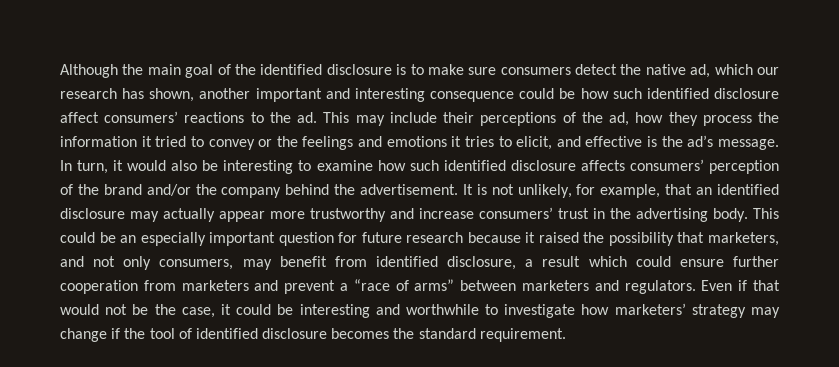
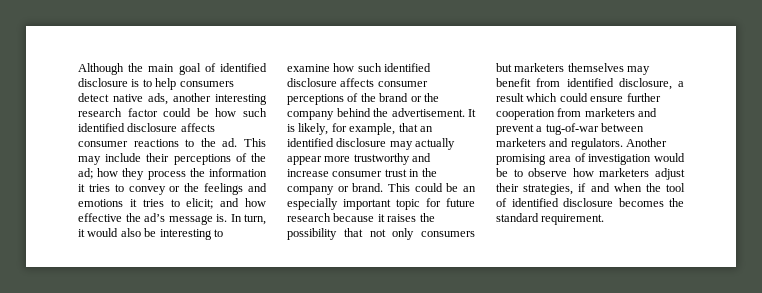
[234,64,256,75] the -> (216, 67) none
[427,64,780,78] [60,88,515,102] make sure consumers detect the native ad, which our research has shown, another important and interesting consequence -> [155,78,234,90] [78,93,267,105] [78,108,158,117] help consumers detect native ads, another interesting research factor
[60,111,179,123] affect consumers’ -> [180,123,215,132] [78,141,128,147] affects consumer
[609,112,630,126] ad, -> [78,168,93,179] ad;
[155,136,187,147] tried -> [88,184,110,192] tries
[516,135,780,150] elicit, and effective is the ad’s message. -> [186,198,266,209] [78,213,227,225] elicit; and how effective the ad’s message is.
[629,159,780,174] consumers’ perception -> [377,81,428,87] [287,94,344,105] consumer perceptions
[146,184,191,196] and/or -> [410,96,422,102] or
[491,184,572,198] not unlikely, -> [298,123,329,135] likely,
[479,207,553,219] consumers’ -> [332,171,383,177] consumer
[636,208,748,222] advertising body. -> [287,183,384,195] company or brand.
[278,232,334,246] question -> [396,199,420,210] topic
[538,232,579,243] raised -> [387,214,417,222] raises
[708,232,779,246] [60,256,234,270] marketers, and not only consumers, -> [369,228,475,240] [496,63,624,72] not only consumers but marketers themselves
[353,279,455,291] “race of arms” -> [545,123,599,135] tug-of-war
[701,280,780,291] [60,303,780,318] [60,328,121,342] Even if that would not be the case, it could be interesting and worthwhile to investigate how marketers’ strategy may change if -> [626,138,668,147] [496,153,685,165] [496,168,685,180] [496,183,642,195] Another promising area of investigation would be to observe how marketers adjust their strategies, if and when

